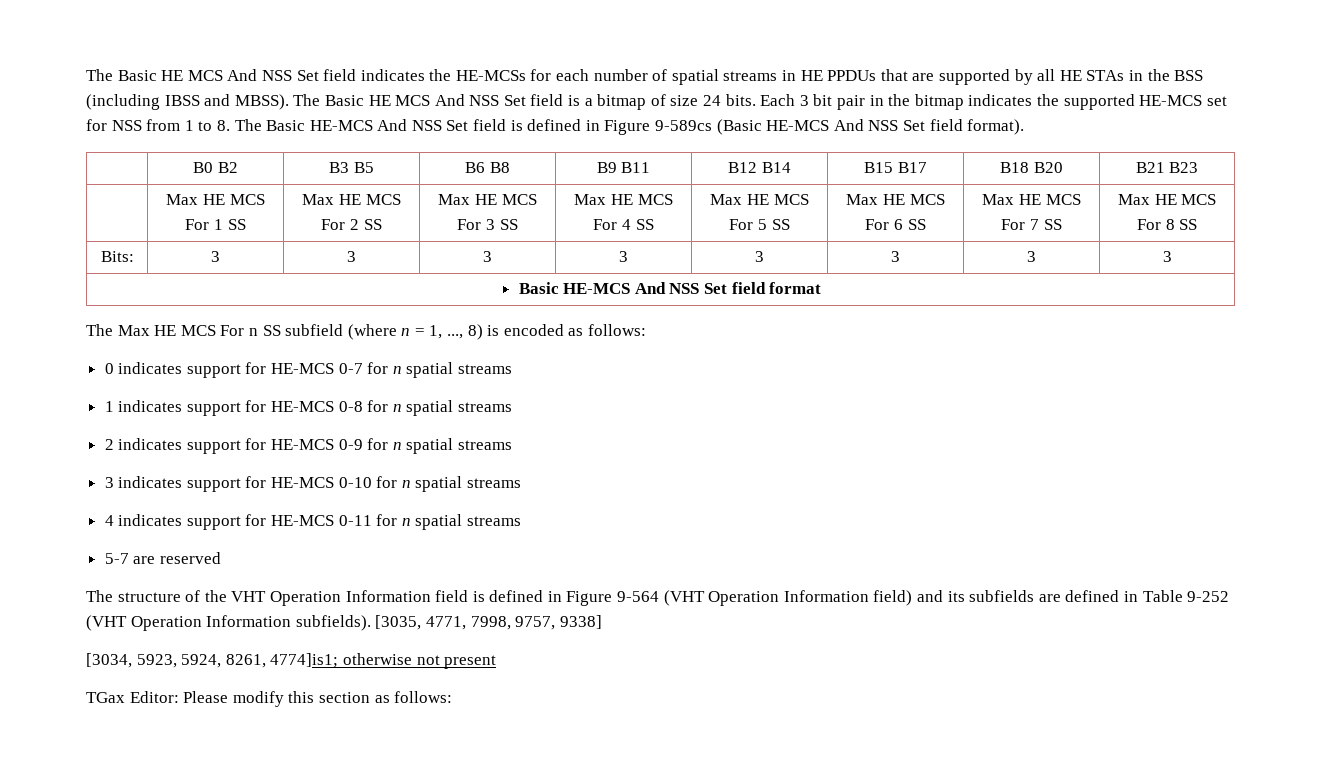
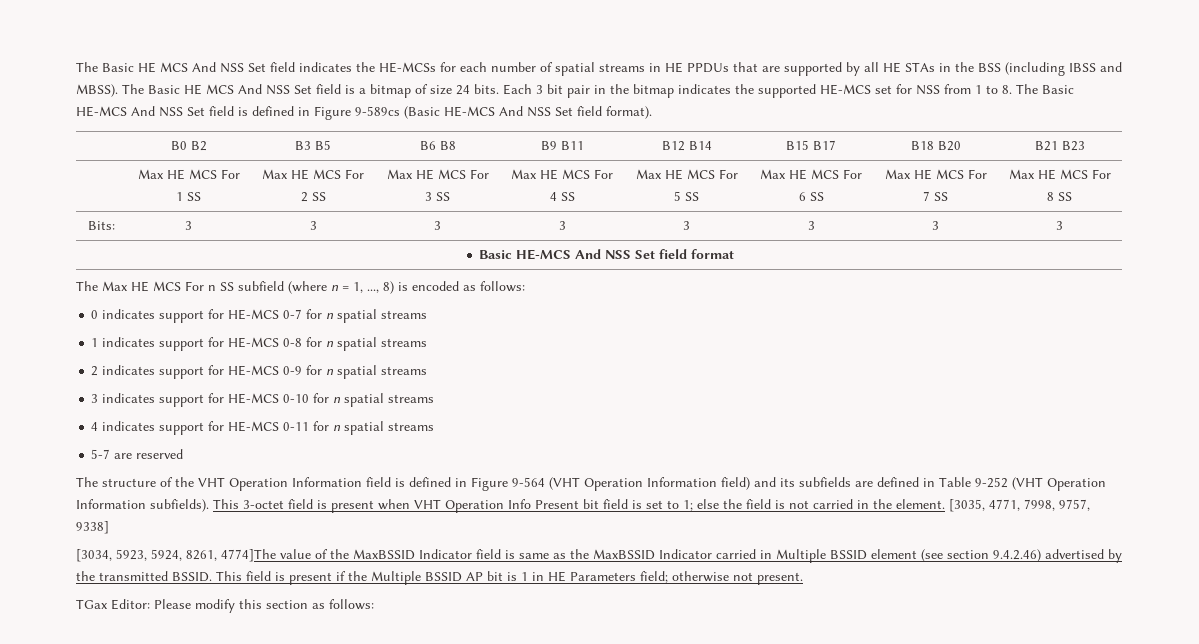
(371, 623) none -> [213,499,945,513] This 3-octet field is present when VHT Operation Info Present bit field is set to 1; else the field is not carried in the element.
[270,653,339,668] 4774]is1; -> [221,549,1122,563] [76,571,668,585] 4774]The value of the MaxBSSID Indicator field is same as the MaxBSSID Indicator carried in Multiple BSSID element (see section 9.4.2.46) advertised by the transmitted BSSID. This field is present if the Multiple BSSID AP bit is 1 in HE Parameters field;
[444,655,497,669] present -> [757,572,803,585] present.

